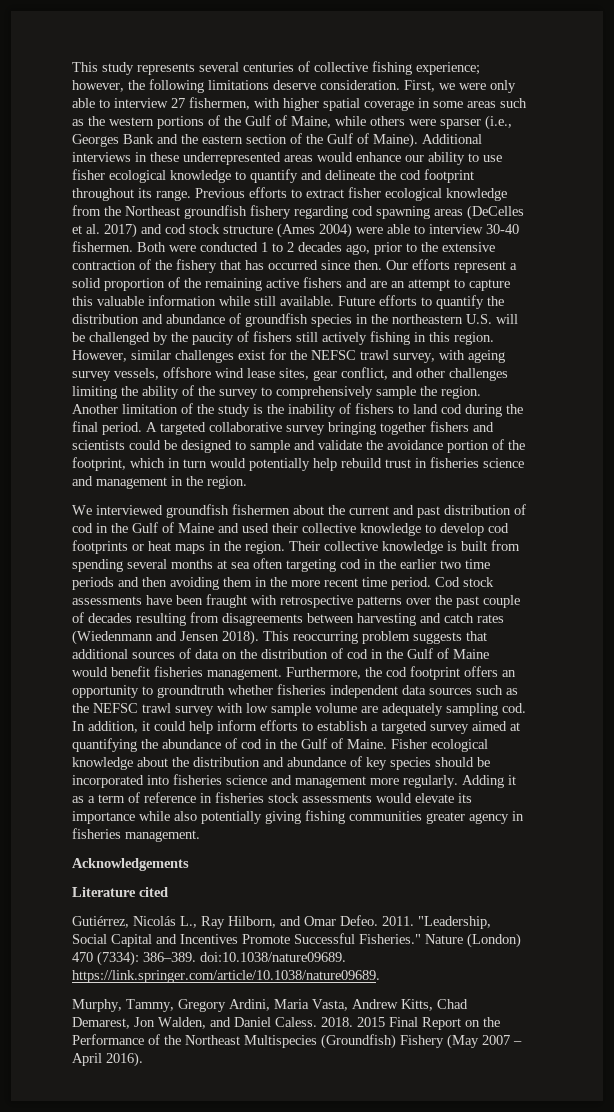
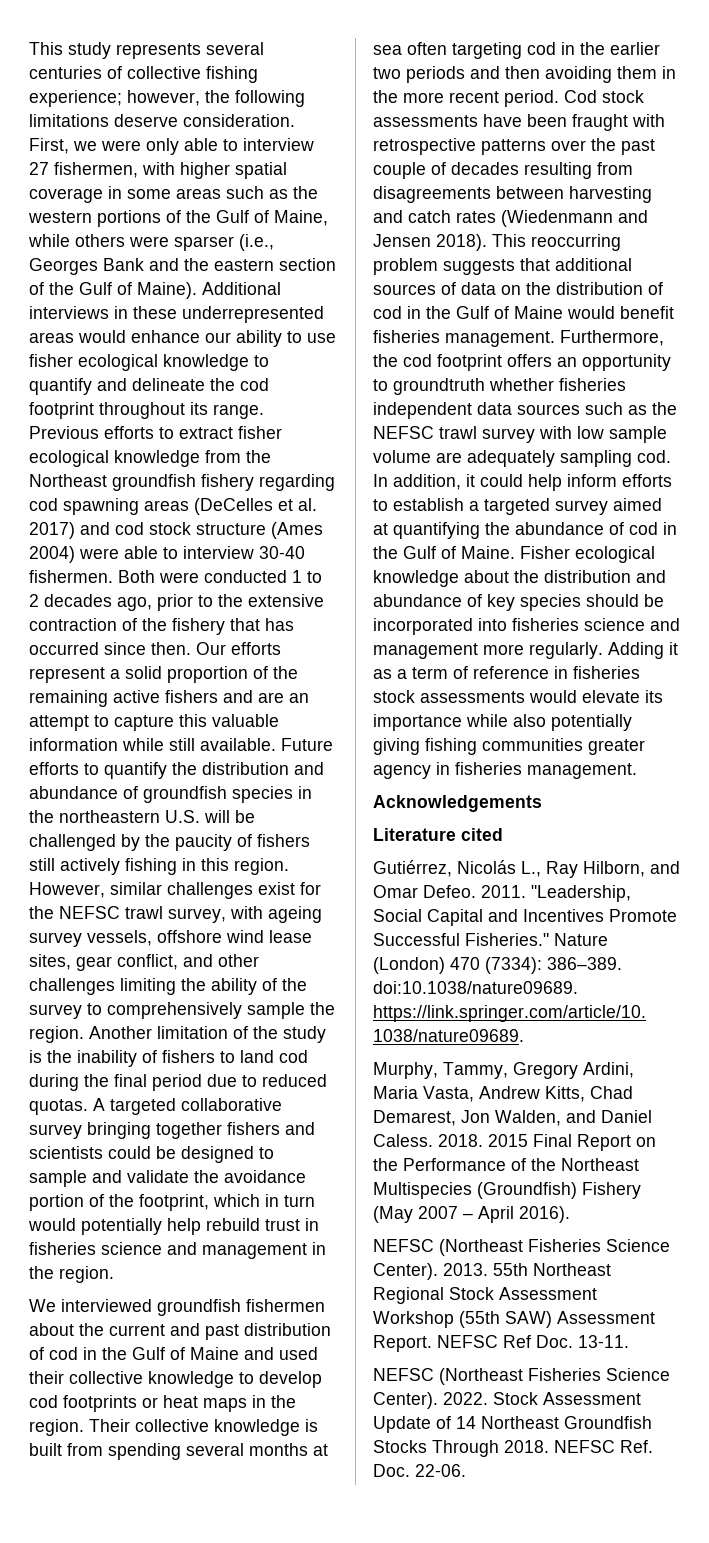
[102,422,142,435] period. -> [152,1074,327,1091] [29,1099,88,1115] period due to reduced quotas.
[465,559,490,569] time -> (401, 73) none
[362,577,387,587] time -> (499, 97) none
(143, 1059) none -> [373,1239,670,1256] [373,1263,611,1280] [373,1287,597,1304] [373,1311,655,1328] [373,1335,629,1352] [373,1368,670,1385] [373,1392,641,1409] [373,1416,652,1433] [373,1440,653,1457] [373,1464,466,1477] // NEFSC (Northeast Fisheries Science Center). 2013. 55th Northeast Regional Stock Assessment Workshop (55th SAW) Assessment Report. NEFSC Ref Doc. 13-11. // NEFSC (Northeast Fisheries Science Center). 2022. Stock Assessment Update of 14 Northeast Groundfish Stocks Through 2018. NEFSC Ref. Doc. 22-06.

